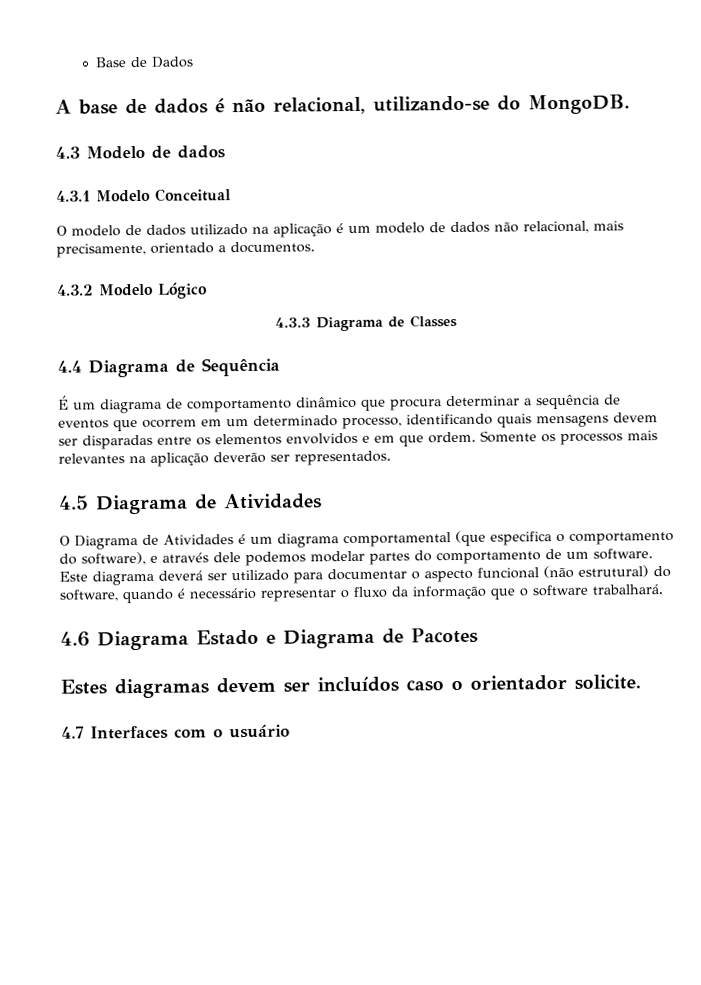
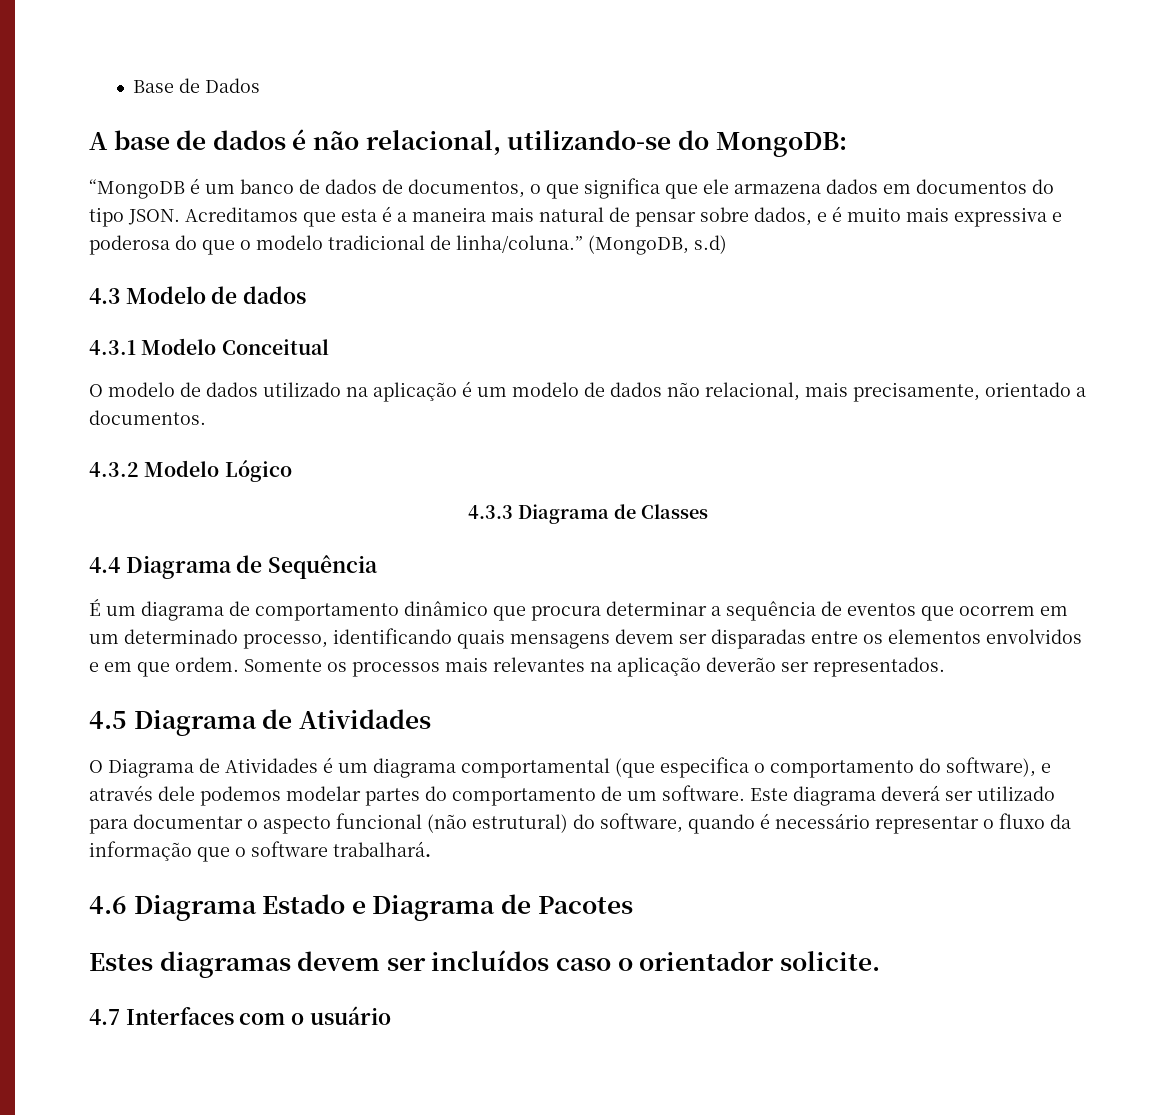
[528,94,630,115] MongoDB. -> [715,132,847,157] [89,178,1054,199] [89,206,1062,227] [89,235,727,255] MongoDB: // “MongoDB é um banco de dados de documentos, o que significa que ele armazena dados em documentos do tipo JSON. Acreditamos que esta é a maneira mais natural de pensar sobre dados, e é muito mais expressiva e poderosa do que o modelo tradicional de linha/coluna.” (MongoDB, s.d)

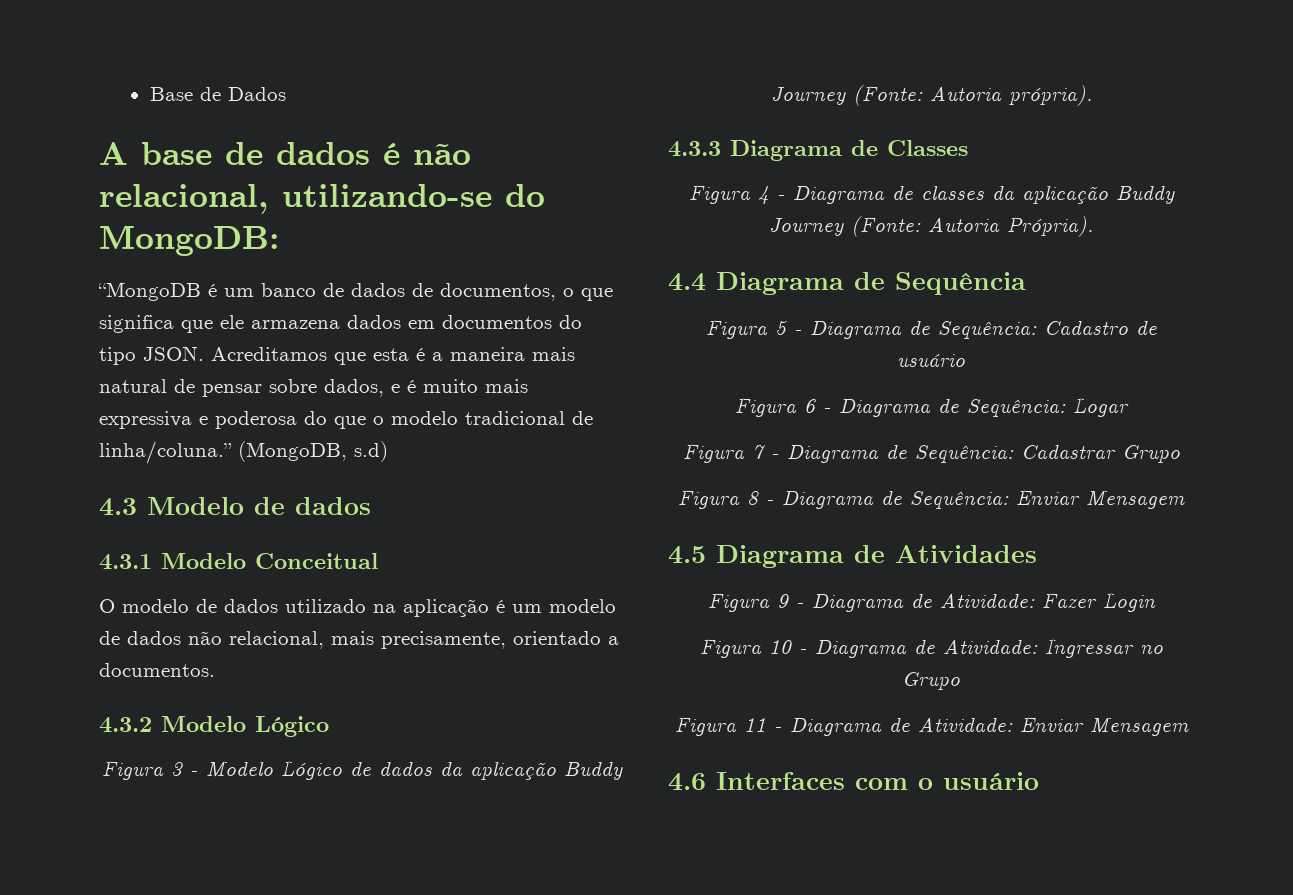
[467,504,708,524] [89,555,379,579] [89,599,1068,621] [89,628,1082,649] [89,657,945,677] [89,709,431,736] [89,757,1051,778] [89,785,1055,806] [89,813,1071,834] [89,841,431,862] [89,894,633,921] [89,950,880,978] [89,1009,120,1025] 4.3.3 Diagrama de Classes // 4.4 Diagrama de Sequência // É um diagrama de comportamento dinâmico que procura determinar a sequência de eventos que ocorrem em um determinado processo, identificando quais mensagens devem ser disparadas entre os elementos envolvidos e em que ordem. Somente os processos mais relevantes na aplicação deverão ser representados. // 4.5 Diagrama de Atividades // O Diagrama de Atividades é um diagrama comportamental (que especifica o comportamento do software), e através dele podemos modelar partes do comportamento de um software. Este diagrama deverá ser utilizado para documentar o aspecto funcional (não estrutural) do software, quando é necessário representar o fluxo da informação que o software trabalhará. // 4.6 Diagrama Estado e Diagrama de Pacotes // Estes diagramas devem ser incluídos caso o orientador solicite. // 4.7 -> [102,760,623,780] [770,85,1092,106] [668,140,968,161] [688,184,1175,204] [769,216,1093,237] [668,272,1026,295] [705,319,1157,339] [897,354,965,367] [735,397,1129,417] [682,443,1180,463] [678,489,1185,509] [668,545,1037,568] [707,592,1156,612] [699,638,1163,658] [902,672,960,690] [674,716,1189,736] [668,773,706,791] Figura 3 - Modelo Lógico de dados da aplicação Buddy Journey (Fonte: Autoria própria). // 4.3.3 Diagrama de Classes // Figura 4 - Diagrama de classes da aplicação Buddy Journey (Fonte: Autoria Própria). // 4.4 Diagrama de Sequência // Figura 5 - Diagrama de Sequência: Cadastro de usuário // Figura 6 - Diagrama de Sequência: Logar // Figura 7 - Diagrama de Sequência: Cadastrar Grupo // Figura 8 - Diagrama de Sequência: Enviar Mensagem // 4.5 Diagrama de Atividades // Figura 9 - Diagrama de Atividade: Fazer Login // Figura 10 - Diagrama de Atividade: Ingressar no Grupo // Figura 11 - Diagrama de Atividade: Enviar Mensagem // 4.6

